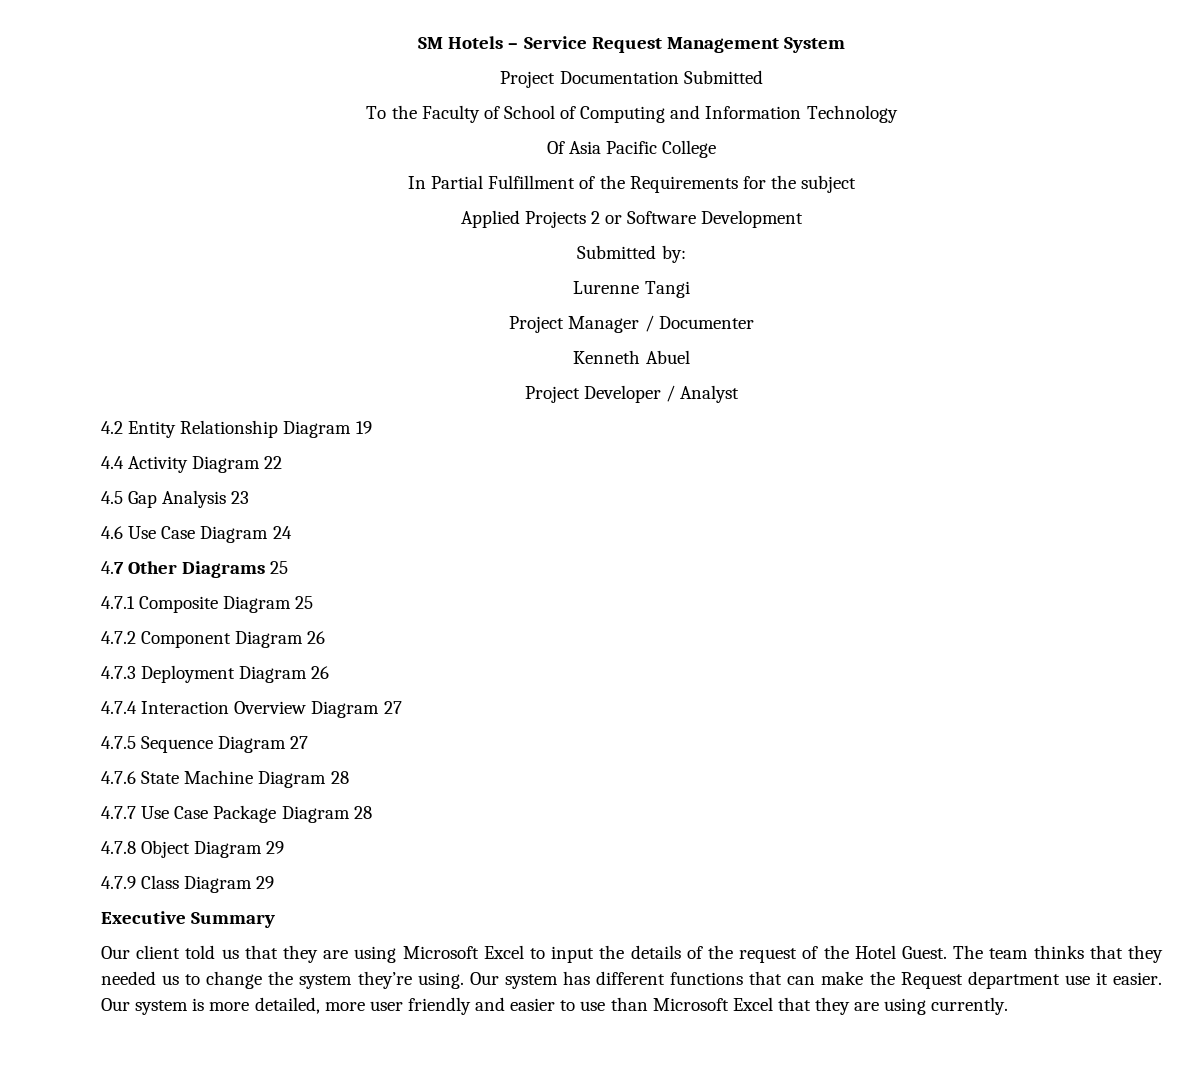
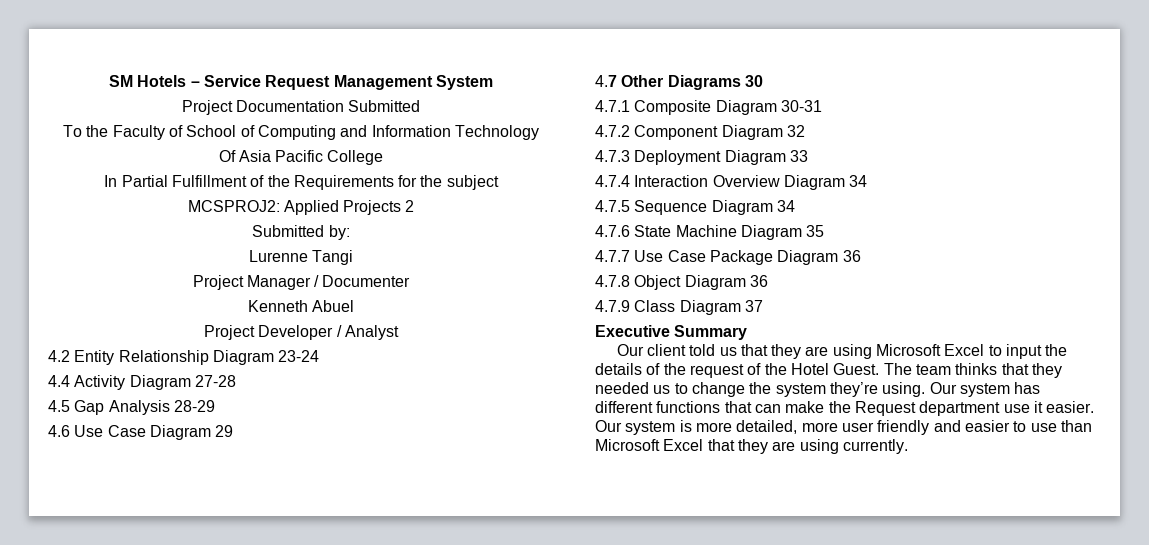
(857, 184) none -> [187,200,280,212] MCSPROJ2:
[605,210,804,228] or Software Development -> (415, 206) none
[355,421,372,434] 19 -> [278,350,320,362] 23-24
[264,456,283,469] 22 -> [194,375,236,387] 27-28
[231,491,250,504] 23 -> [173,400,215,412] 28-29
[272,526,292,539] 24 -> [215,425,234,437] 29
[270,561,289,574] 25 -> [744,75,763,87] 30
[295,596,314,609] 25 -> [780,100,822,112] 30-31
[307,631,326,644] 26 -> [786,125,805,137] 32
[311,666,330,679] 26 -> [789,150,808,162] 33
[383,701,402,714] 27 -> [849,175,868,187] 34
[290,736,309,749] 27 -> [776,200,795,212] 34
[330,771,349,784] 28 -> [806,225,825,237] 35
[353,806,372,819] 28 -> [842,250,861,262] 36
[266,841,285,854] 29 -> [749,275,768,287] 36
[256,876,275,889] 29 -> [744,300,763,312] 37

